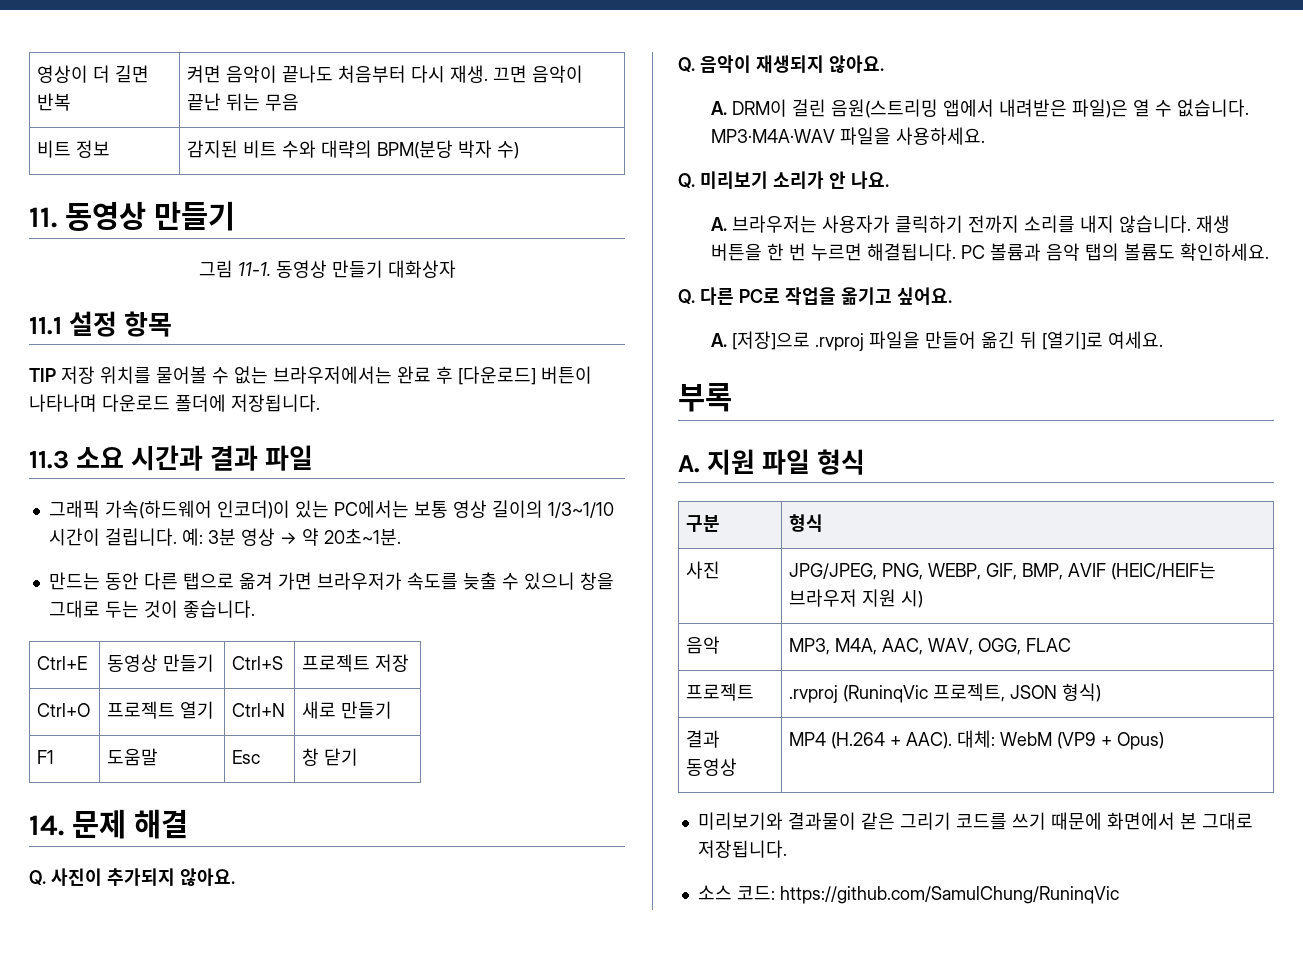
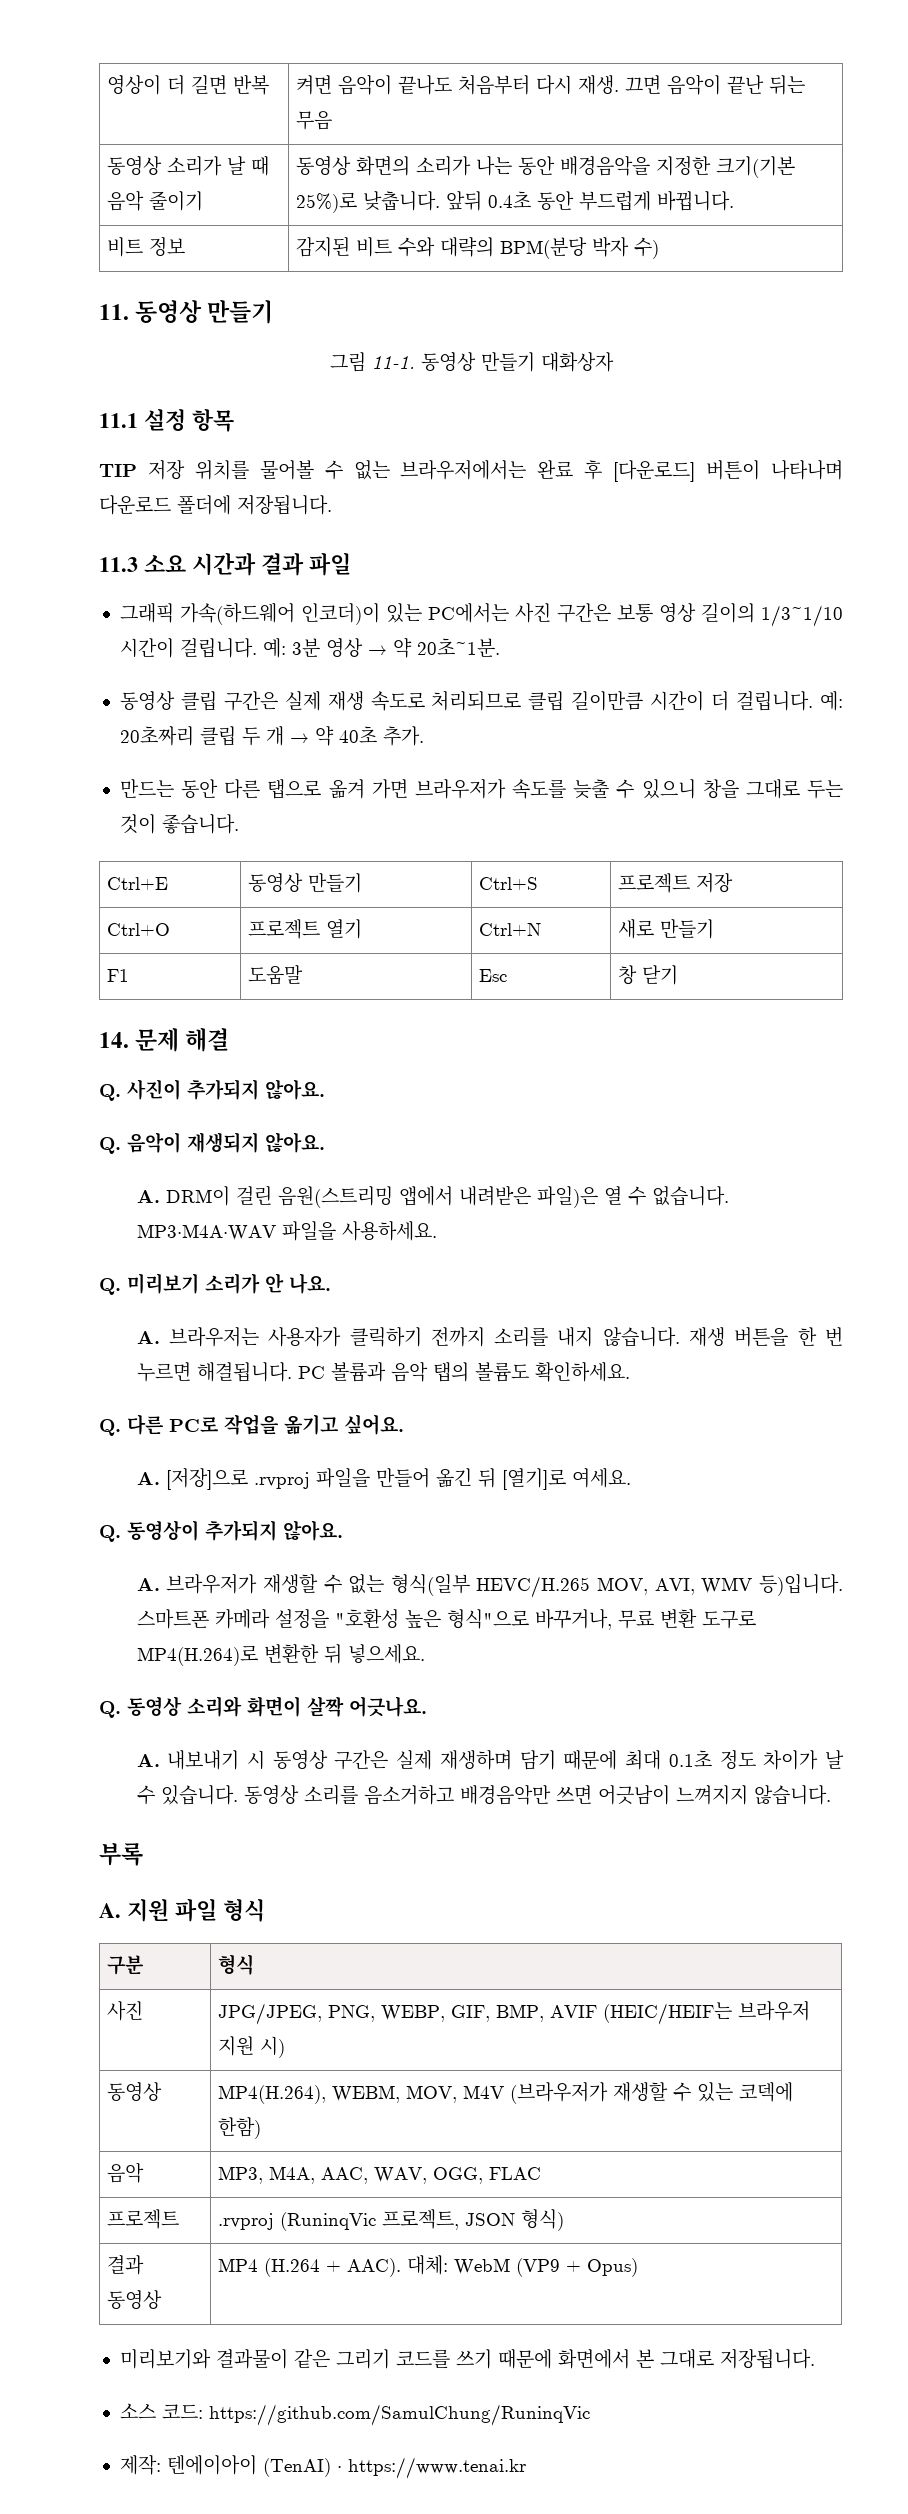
(300, 102) none -> [107,156,270,176] [107,190,204,211] [296,155,796,178] [296,191,735,213] // 동영상 소리가 날 때 음악 줄이기 | 동영상 화면의 소리가 나는 동안 배경음악을 지정한 크기(기본 25%)로 낮춥니다. 앞뒤 0.4초 동안 부드럽게 바뀝니다.
(409, 509) none -> [514,603,611,623] 사진 구간은
(401, 537) none -> [119,690,843,711] [119,725,424,746] // 동영상 클립 구간은 실제 재생 속도로 처리되므로 클립 길이만큼 시간이 더 걸립니다. 예: 20초짜리 클립 두 개 → 약 40초 추가.
(1164, 340) none -> [99,1520,343,1542] [136,1574,844,1598] [136,1609,756,1630] [136,1644,425,1666] [99,1696,427,1718] [136,1750,844,1770] [136,1784,831,1805] // Q. 동영상이 추가되지 않아요. // A. 브라우저가 재생할 수 없는 형식(일부 HEVC/H.265 MOV, AVI, WMV 등)입니다. 스마트폰 카메라 설정을 "호환성 높은 형식"으로 바꾸거나, 무료 변환 도구로 MP4(H.264)로 변환한 뒤 넣으세요. // Q. 동영상 소리와 화면이 살짝 어긋나요. // A. 내보내기 시 동영상 구간은 실제 재생하며 담기 때문에 최대 0.1초 정도 차이가 날 수 있습니다. 동영상 소리를 음소거하고 배경음악만 쓰면 어긋남이 느껴지지 않습니다.
(924, 599) none -> [107,2082,163,2102] [218,2082,794,2104] [218,2117,262,2139] // 동영상 | MP4(H.264), WEBM, MOV, M4V (브라우저가 재생할 수 있는 코덱에 한함)
(1119, 895) none -> [119,2455,526,2479] // 제작: 텐에이아이 (TenAI) · https://www.tenai.kr

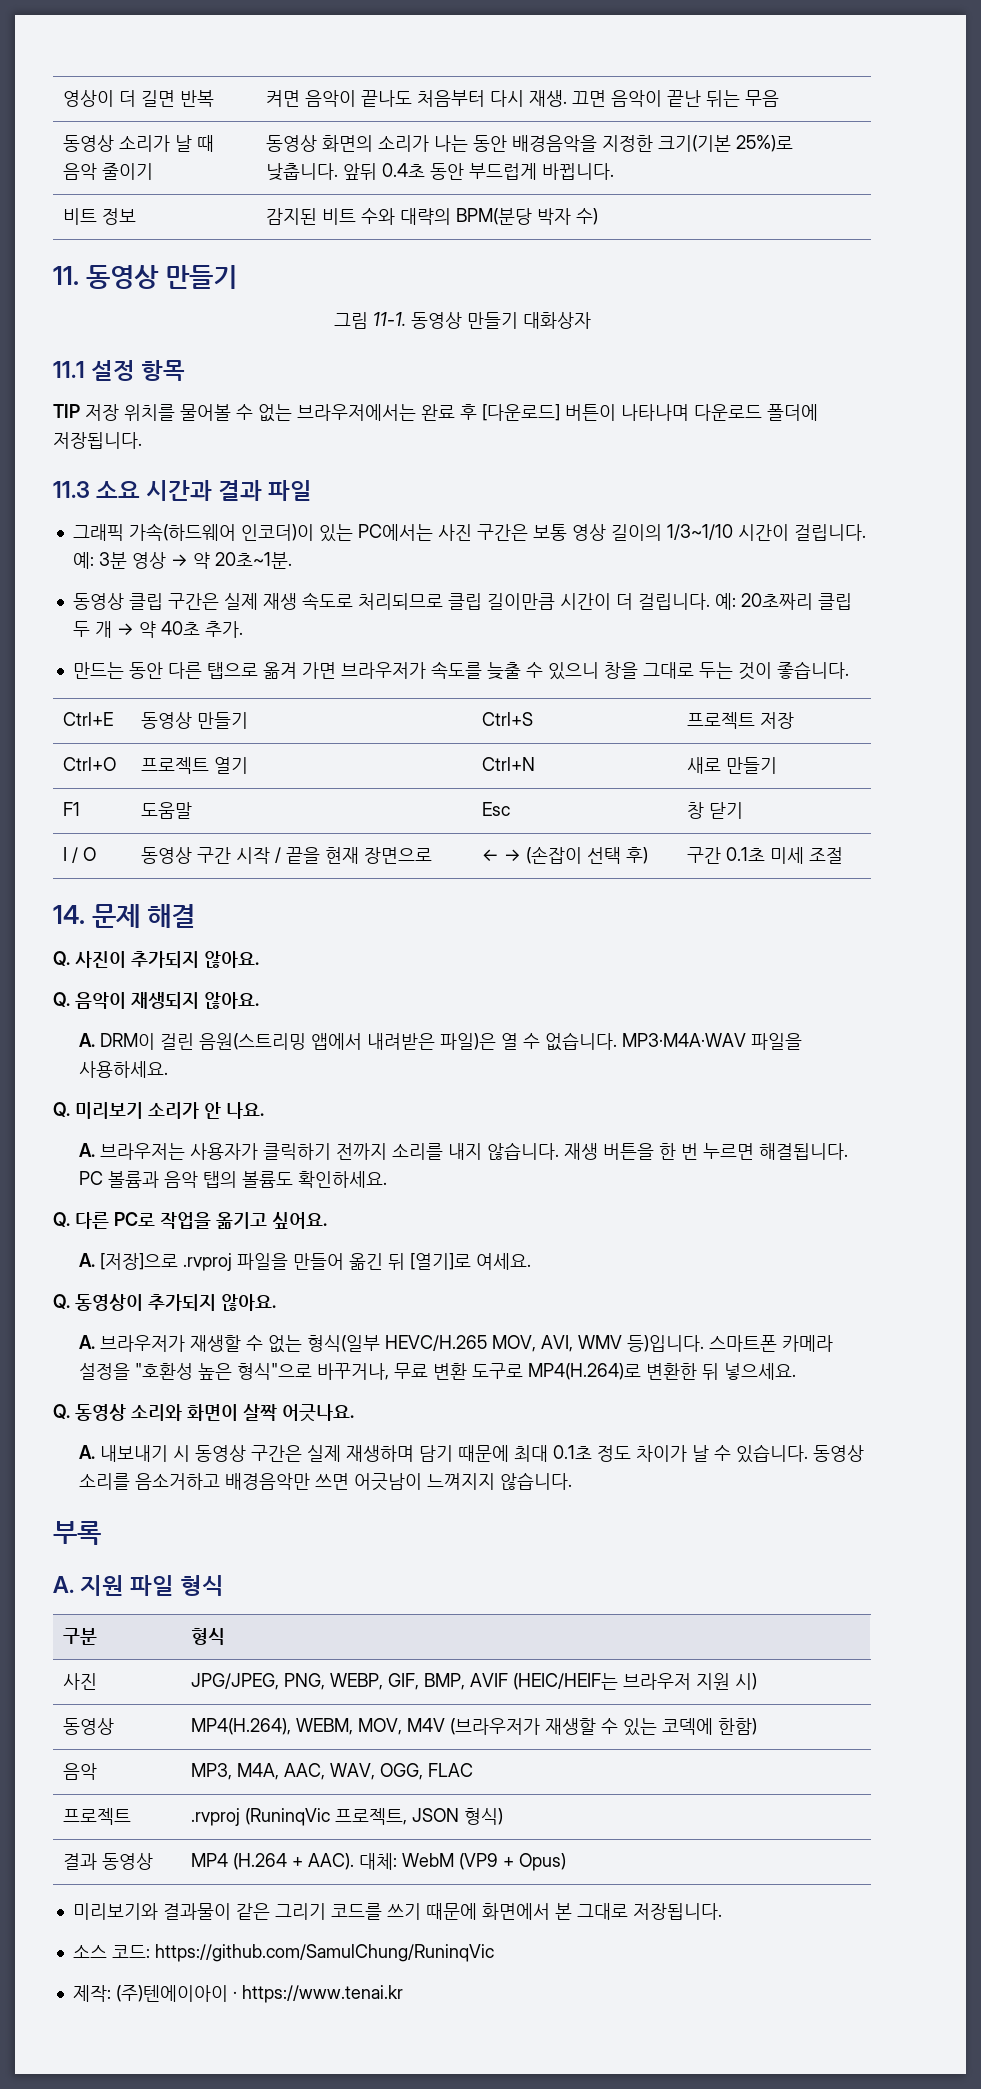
(679, 975) none -> [62,847,96,863] [140,847,432,864] [481,846,648,864] [686,847,843,864] // I / O | 동영상 구간 시작 / 끝을 현재 장면으로 | ← → (손잡이 선택 후) | 구간 0.1초 미세 조절
[166,2455,331,2477] 텐에이아이 (TenAI) -> [115,1985,228,2002] (주)텐에이아이

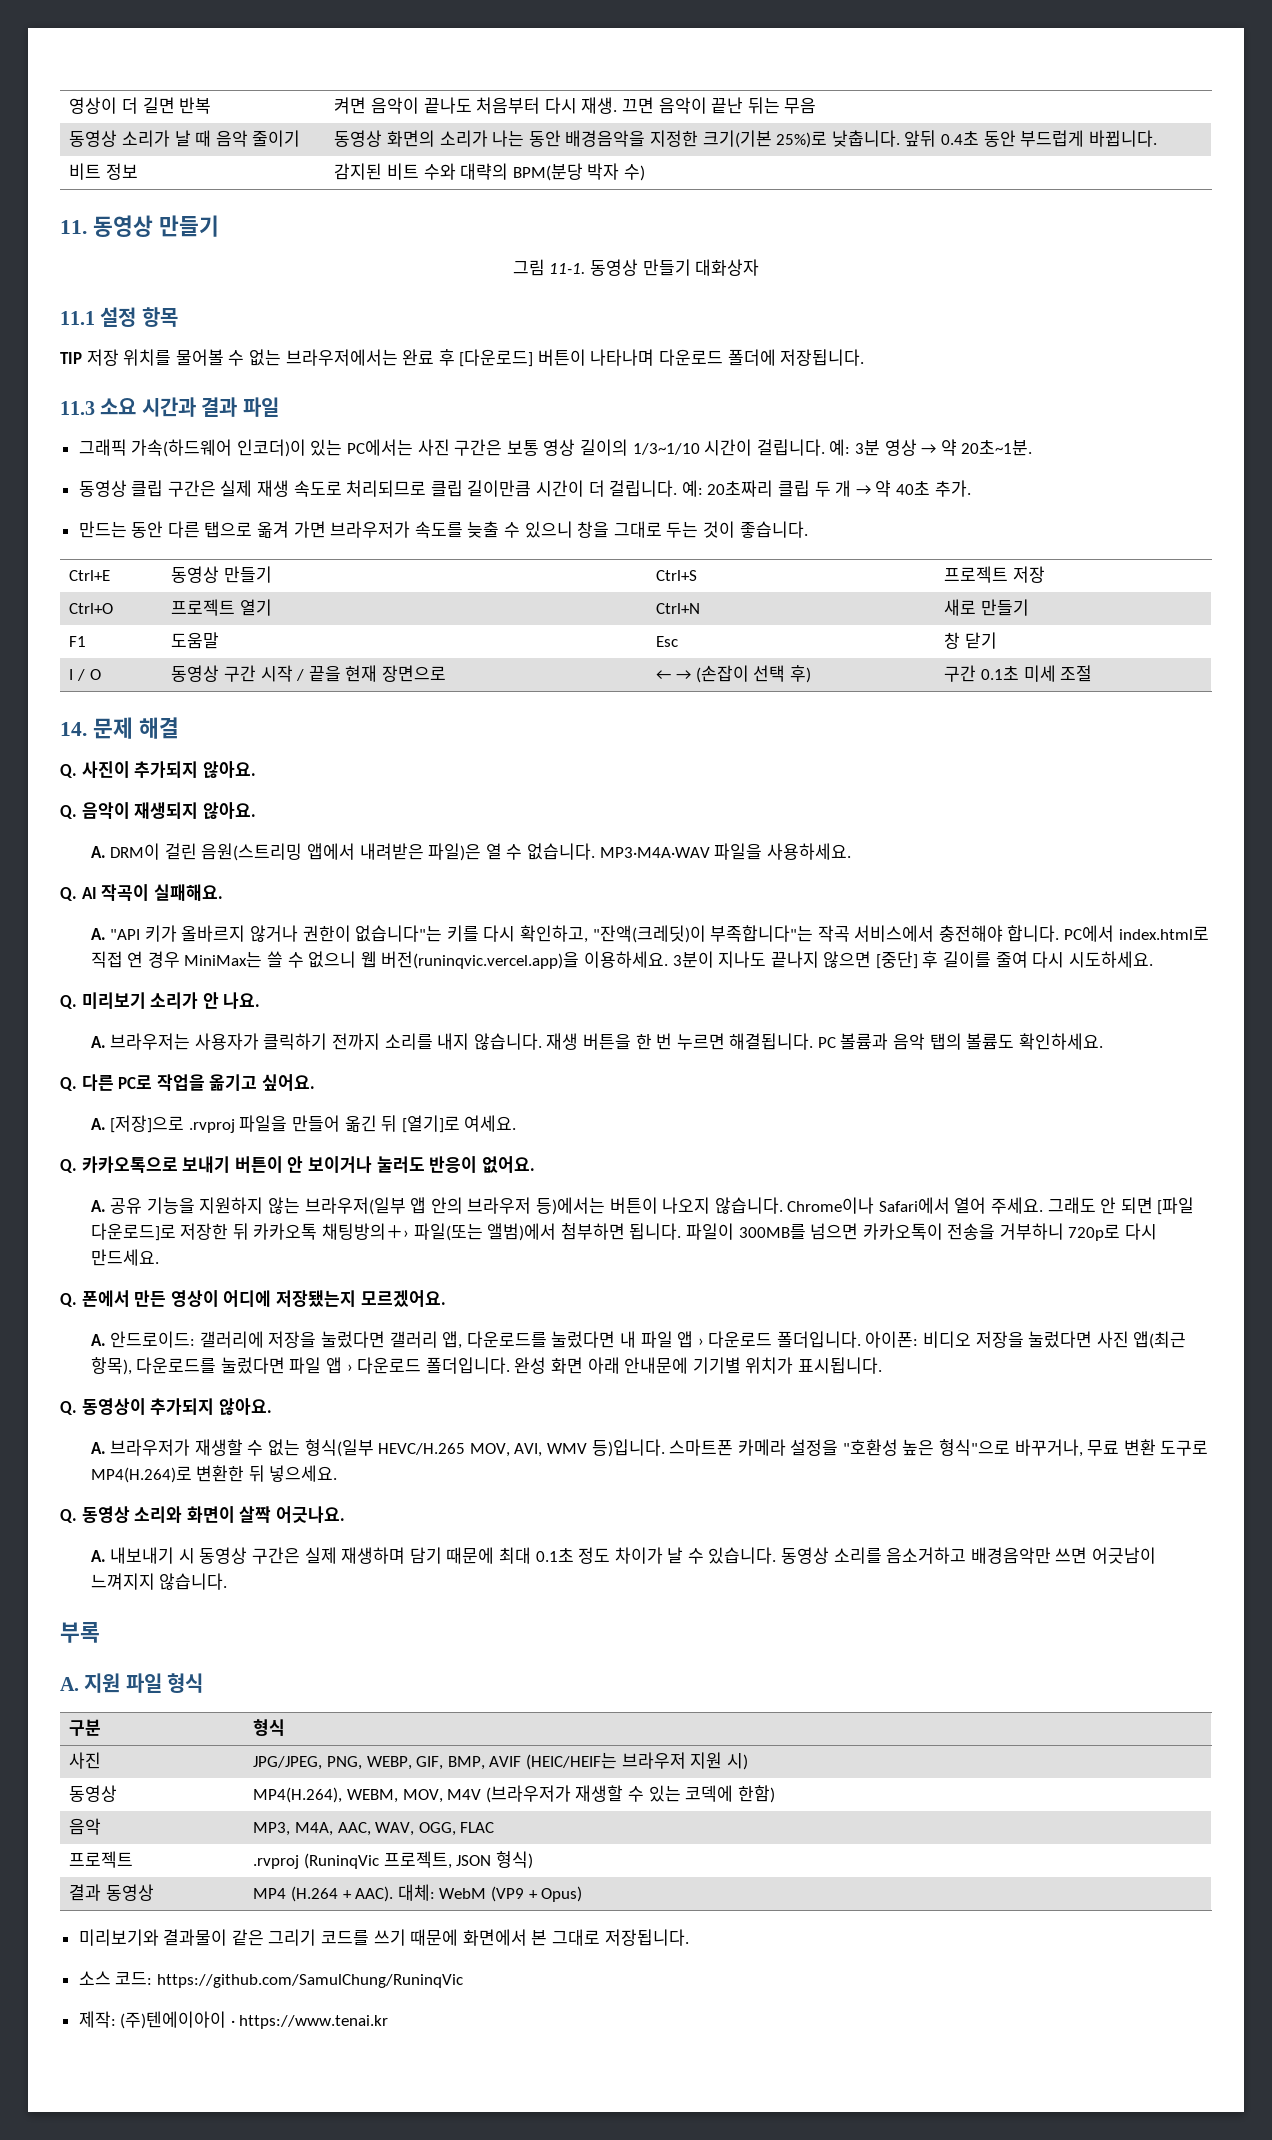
(169, 1069) none -> [60,884,223,901] [90,925,1209,943] [90,951,1153,969] // Q. AI 작곡이 실패해요. // A. "API 키가 올바르지 않거나 권한이 없습니다"는 키를 다시 확인하고, "잔액(크레딧)이 부족합니다"는 작곡 서비스에서 충전해야 합니다. PC에서 index.html로 직접 연 경우 MiniMax는 쓸 수 없으니 웹 버전(runinqvic.vercel.app)을 이용하세요. 3분이 지나도 끝나지 않으면 [중단] 후 길이를 줄여 다시 시도하세요.
(532, 1261) none -> [60,1156,535,1173] [90,1197,1195,1215] [90,1223,1158,1241] [90,1249,159,1266] [60,1290,446,1307] [90,1331,1187,1349] [90,1357,882,1375] // Q. 카카오톡으로 보내기 버튼이 안 보이거나 눌러도 반응이 없어요. // A. 공유 기능을 지원하지 않는 브라우저(일부 앱 안의 브라우저 등)에서는 버튼이 나오지 않습니다. Chrome이나 Safari에서 열어 주세요. 그래도 안 되면 [파일 다운로드]로 저장한 뒤 카카오톡 채팅방의＋› 파일(또는 앨범)에서 첨부하면 됩니다. 파일이 300MB를 넘으면 카카오톡이 전송을 거부하니 720p로 다시 만드세요. // Q. 폰에서 만든 영상이 어디에 저장됐는지 모르겠어요. // A. 안드로이드: 갤러리에 저장을 눌렀다면 갤러리 앱, 다운로드를 눌렀다면 내 파일 앱 › 다운로드 폴더입니다. 아이폰: 비디오 저장을 눌렀다면 사진 앱(최근 항목), 다운로드를 눌렀다면 파일 앱 › 다운로드 폴더입니다. 완성 화면 아래 안내문에 기기별 위치가 표시됩니다.

